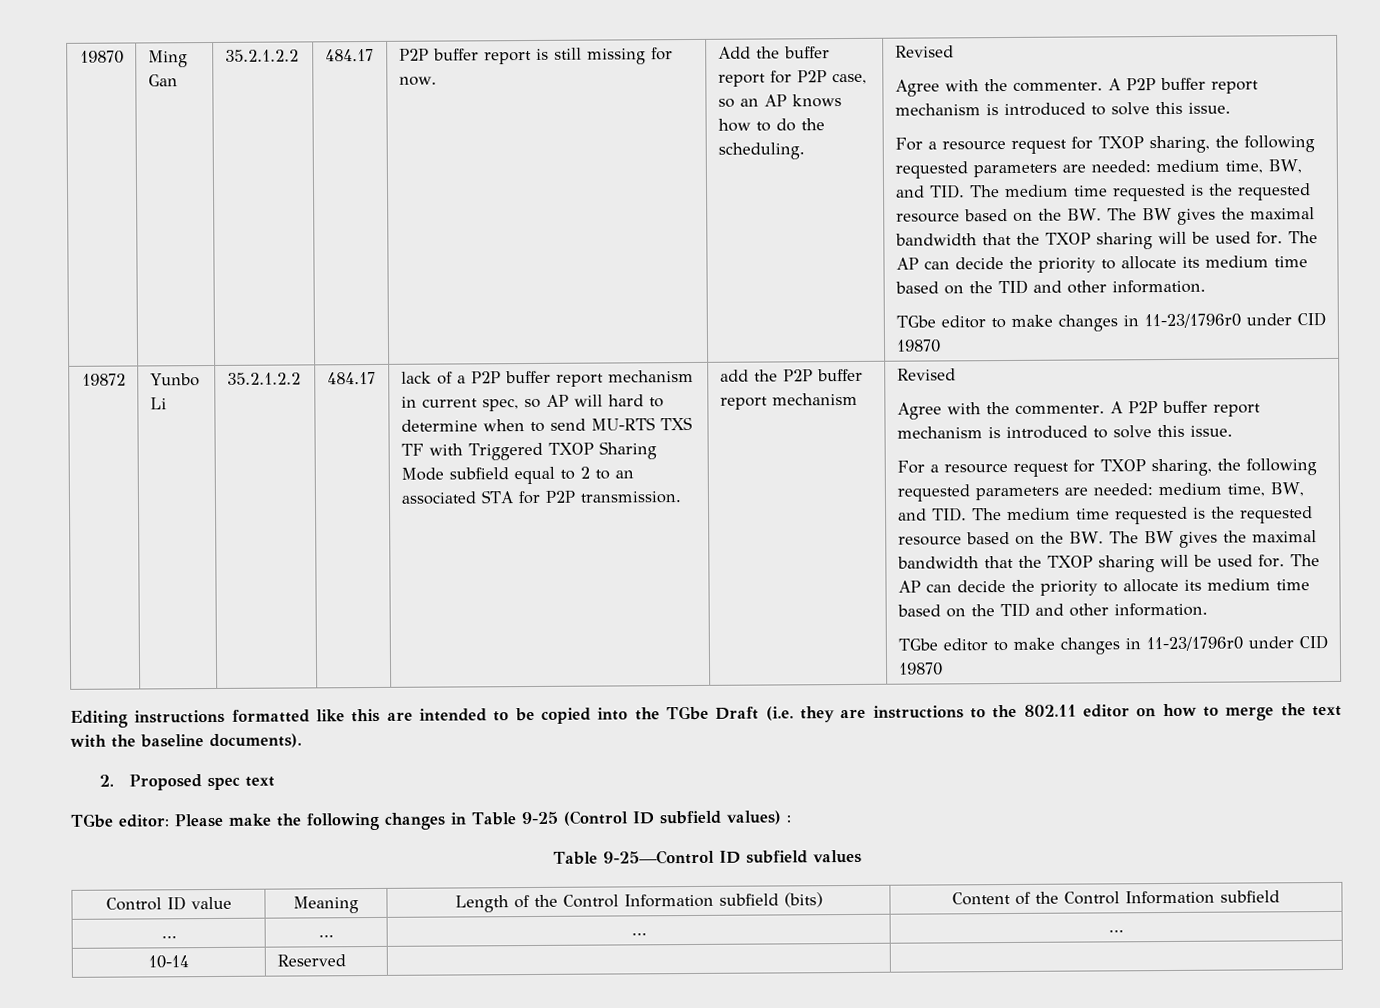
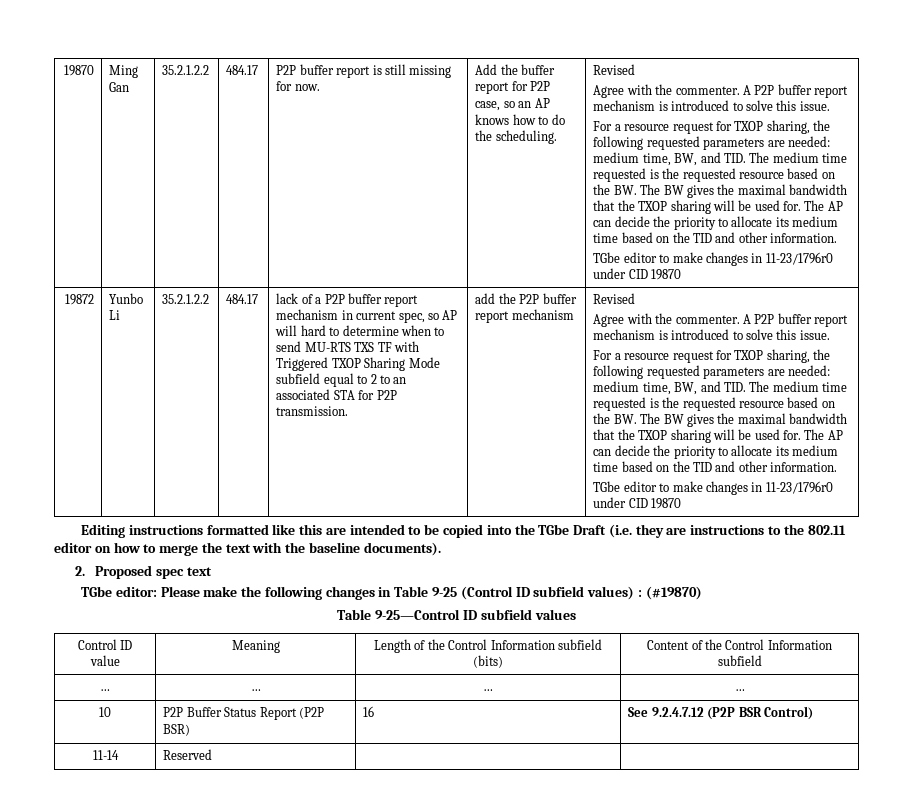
(792, 819) none -> [645,586,702,600] (#19870)
[148,955,189,969] 10-14 -> [99,707,111,717] [163,707,324,720] [163,724,191,736] [363,706,375,717] [628,706,813,720] [92,750,119,760] 10 | P2P Buffer Status Report (P2P BSR) | 16 | See 9.2.4.7.12 (P2P BSR Control) // 11-14

